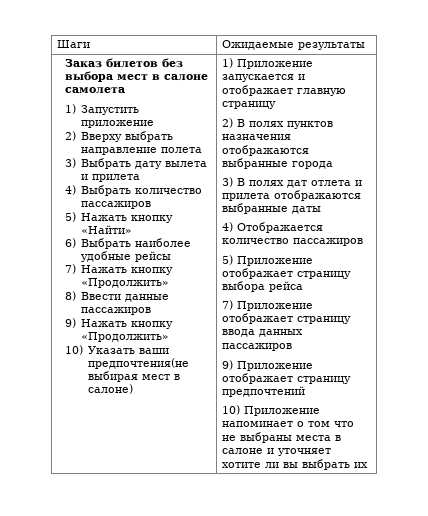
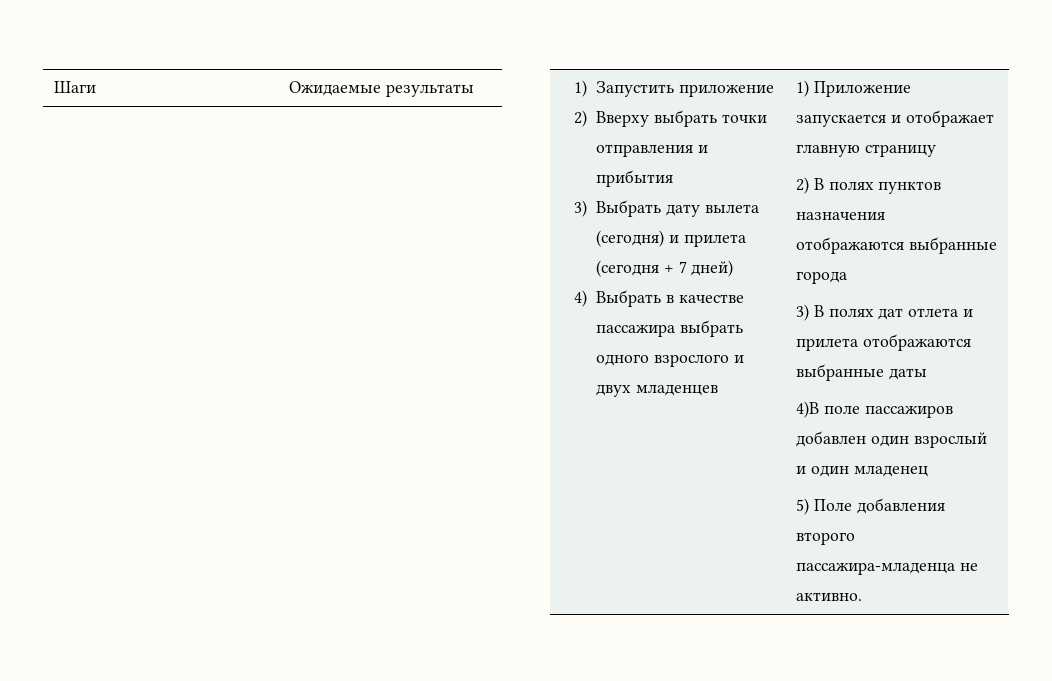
[64,58,183,68] [64,71,208,82] [64,87,125,94] Заказ билетов без выбора мест в салоне самолета // -> (474, 90) none
[81,147,203,155] направление полета -> [721,114,767,123] [596,144,708,157] [596,170,674,187] точки отправления и прибытия
[81,174,141,182] [64,185,203,196] [81,201,152,209] [64,212,174,223] [81,225,133,234] [64,238,192,249] [81,251,172,262] [64,264,174,275] [81,278,170,288] [64,291,170,302] [81,307,152,315] [64,318,174,329] [81,332,170,342] [64,345,170,355] [88,358,190,369] [88,371,181,382] [88,384,134,394] и прилета // 4) Выбрать количество пассажиров // 5) Нажать кнопку «Найти» // 6) Выбрать наиболее удобные рейсы // 7) Нажать кнопку «Продолжить» // 8) Ввести данные пассажиров // 9) Нажать кнопку «Продолжить» // 10) Указать ваши предпочтения(не выбирая мест в салоне) -> [596,230,746,247] [596,260,734,277] [574,290,744,307] [596,320,743,337] [596,354,744,367] [596,384,718,397] (сегодня) и прилета (сегодня + 7 дней) // 4) Выбрать в качестве пассажира выбрать одного взрослого и двух младенцев
[221,222,323,233] [221,238,363,246] [221,255,313,266] [221,268,351,279] [221,281,303,292] [221,300,313,311] [221,313,351,324] [221,329,303,337] [221,343,292,351] [221,360,313,371] [221,373,351,384] [221,386,305,397] [221,405,320,416] [221,421,354,427] [221,432,341,443] [221,448,331,456] [221,459,368,470] 4) Отображается количество пассажиров // 5) Приложение отображает страницу выбора рейса // 7) Приложение отображает страницу ввода данных пассажиров // 9) Приложение отображает страницу предпочтений // 10) Приложение напоминает о том что не выбраны места в салоне и уточняет хотите ли вы выбрать их -> [796,401,953,418] [796,431,987,448] [796,465,928,477] [796,498,945,515] [796,532,856,545] [796,562,978,575] [796,592,863,601] 4)В поле пассажиров добавлен один взрослый и один младенец // 5) Поле добавления второго пассажира-младенца не активно.

